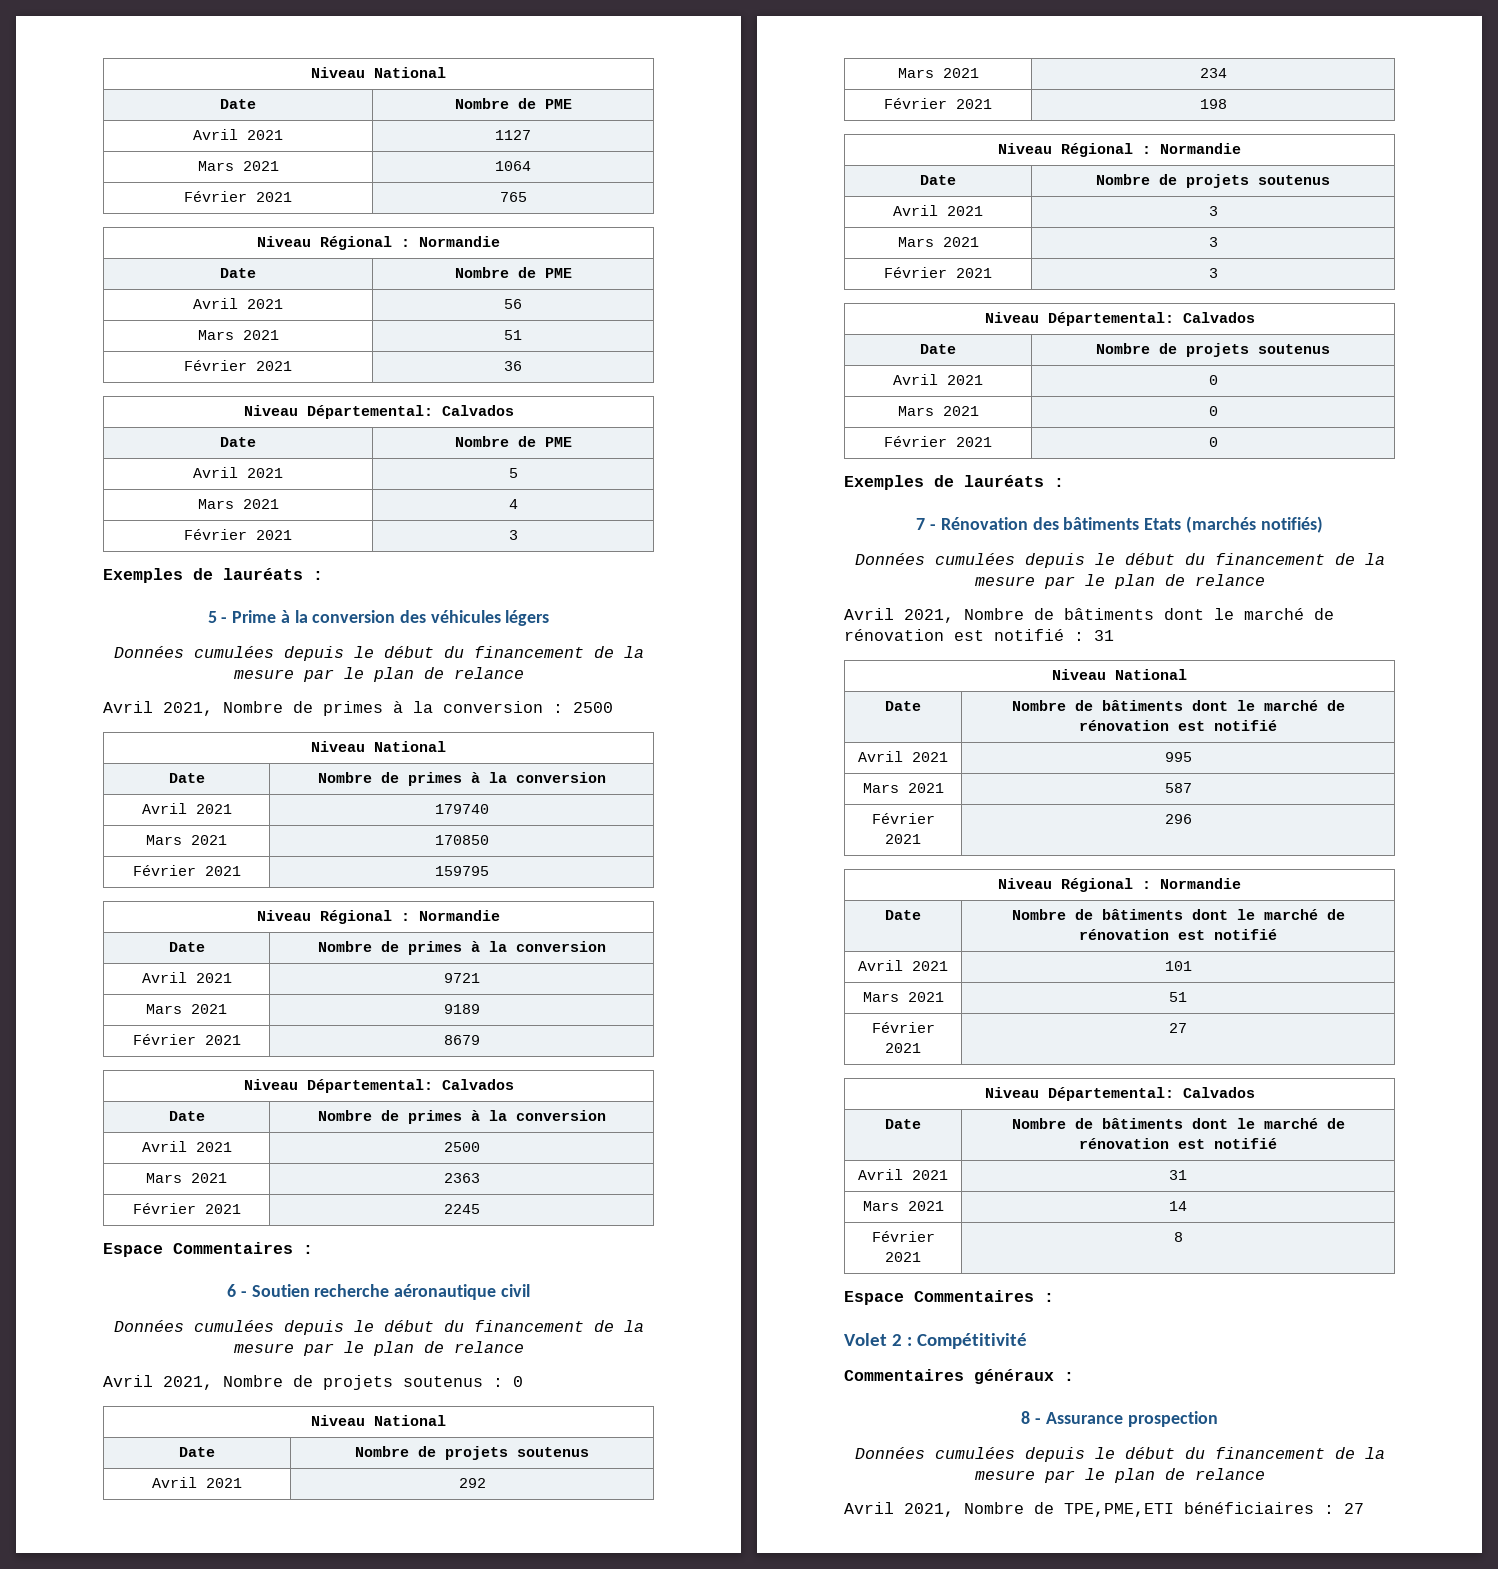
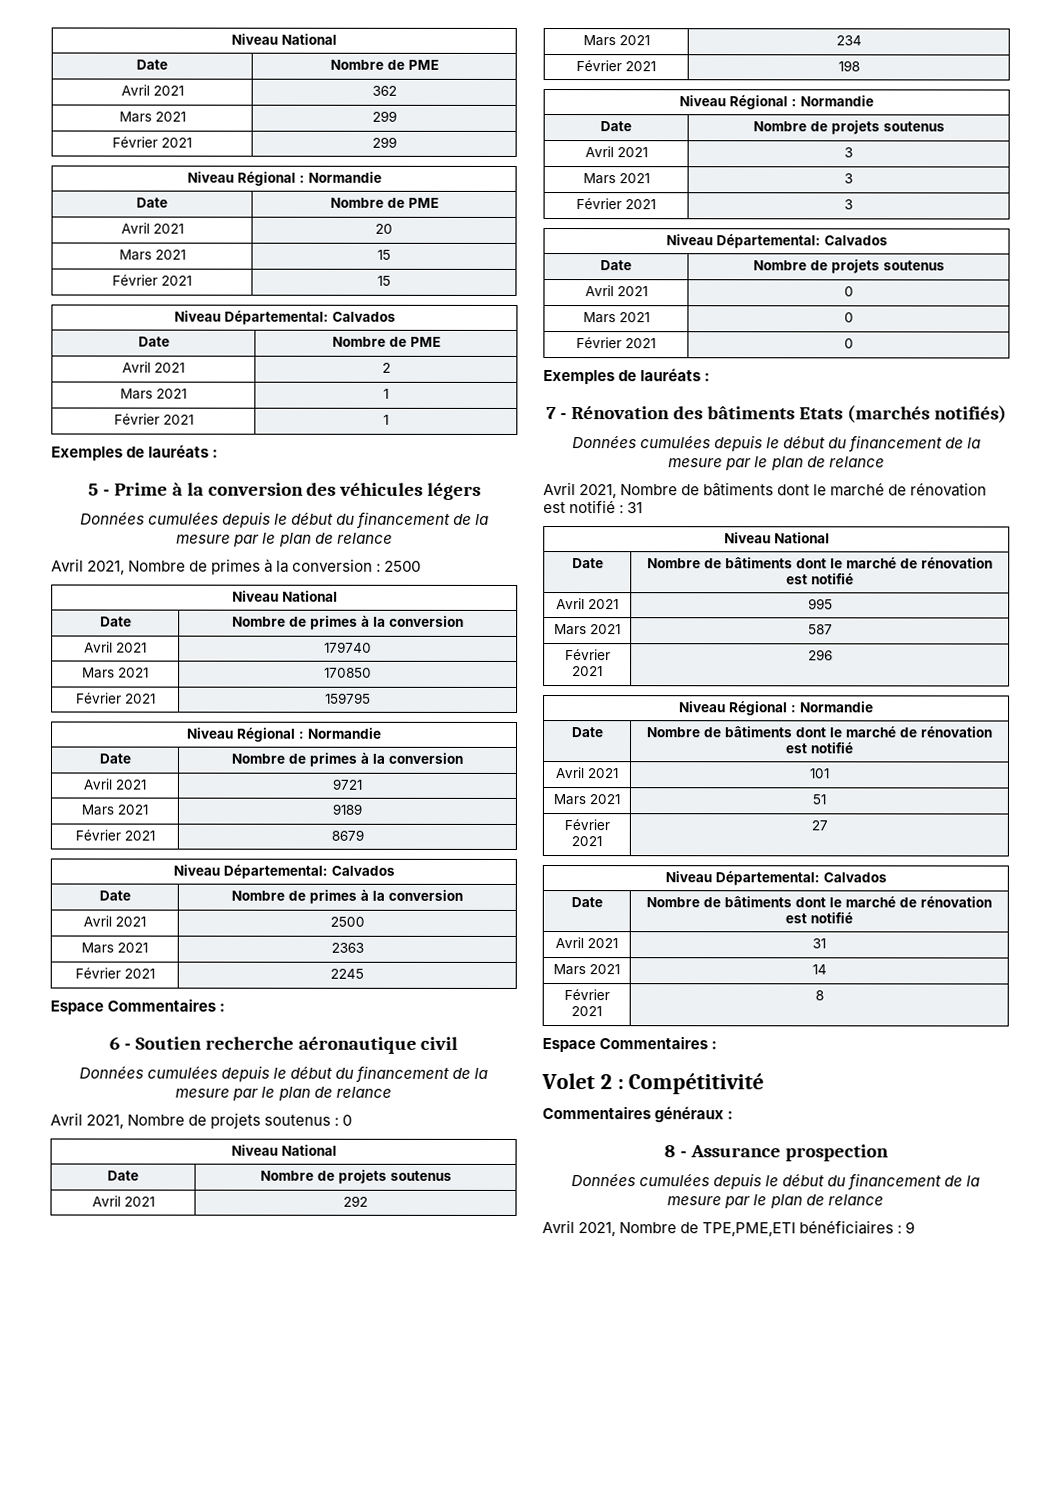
[495,130,531,140] [197,161,279,171] [495,161,531,171] [184,191,292,202] [499,192,527,202] 1127 // Mars 2021 | 1064 // Février 2021 | 765 -> [371,85,397,96] [118,111,186,123] [371,110,397,122] [112,136,192,148] [371,136,397,148] 362 // Mars 2021 | 299 // Février 2021 | 299
[504,299,522,309] [197,330,279,340] [504,330,522,340] [184,360,292,371] [504,361,522,371] 56 // Mars 2021 | 51 // Février 2021 | 36 -> [375,223,393,234] [118,249,186,261] [377,249,391,260] [112,274,192,286] [377,275,391,286] 20 // Mars 2021 | 15 // Février 2021 | 15
[508,468,518,478] [197,499,279,509] [508,499,518,509] [184,529,292,540] [508,530,518,540] 5 // Mars 2021 | 4 // Février 2021 | 3 -> [381,362,391,373] [120,388,187,400] [383,388,389,399] [113,413,194,425] [383,414,389,425] 2 // Mars 2021 | 1 // Février 2021 | 1
[1344,1503,1364,1514] 27 -> [905,1221,916,1234] 9

